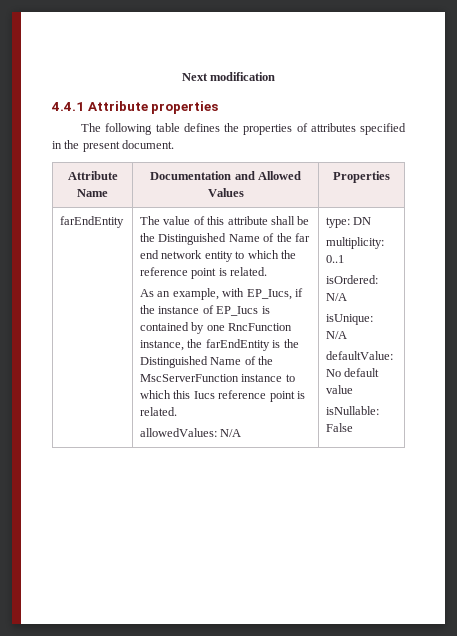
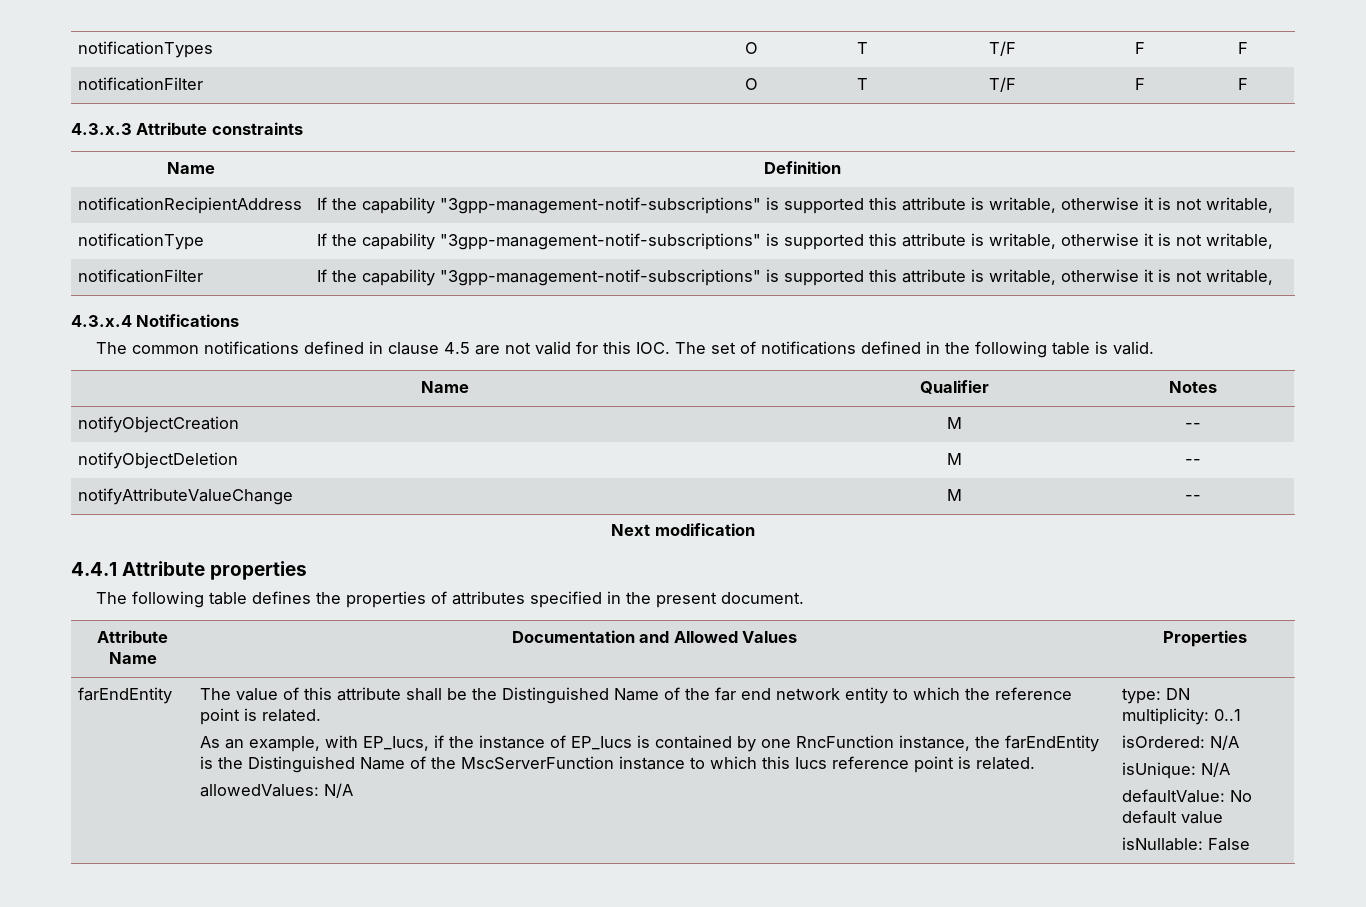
(181, 77) none -> [77,41,213,58] [744,42,758,54] [856,42,868,54] [988,41,1016,56] [1135,42,1145,54] [1238,42,1248,54] [77,77,203,91] [744,78,758,90] [856,78,868,90] [988,77,1016,92] [1135,78,1145,90] [1238,78,1248,90] [71,122,303,135] [167,162,215,174] [764,161,842,174] [77,197,302,214] [316,197,1273,214] [77,233,204,250] [316,233,1273,250] [77,269,203,283] [316,269,1273,286] [71,314,240,327] [96,341,1155,358] [421,381,469,393] [920,380,990,394] [1168,381,1217,393] [77,416,239,433] [947,417,963,429] [1184,423,1201,429] [77,452,238,469] [947,453,963,465] [1184,459,1201,465] [77,488,293,505] [947,489,963,501] [1184,495,1201,501] notificationTypes | O | T | T/F | F | F // notificationFilter | O | T | T/F | F | F // 4.3.x.3 Attribute constraints // Name | Definition // notificationRecipientAddress | If the capability "3gpp-management-notif-subscriptions" is supported this attribute is writable, otherwise it is not writable, // notificationType | If the capability "3gpp-management-notif-subscriptions" is supported this attribute is writable, otherwise it is not writable, // notificationFilter | If the capability "3gpp-management-notif-subscriptions" is supported this attribute is writable, otherwise it is not writable, // 4.3.x.4 Notifications // The common notifications defined in clause 4.5 are not valid for this IOC. The set of notifications defined in the following table is valid. // Name | Qualifier | Notes // notifyObjectCreation | M | -- // notifyObjectDeletion | M | -- // notifyAttributeValueChange | M | -- //

